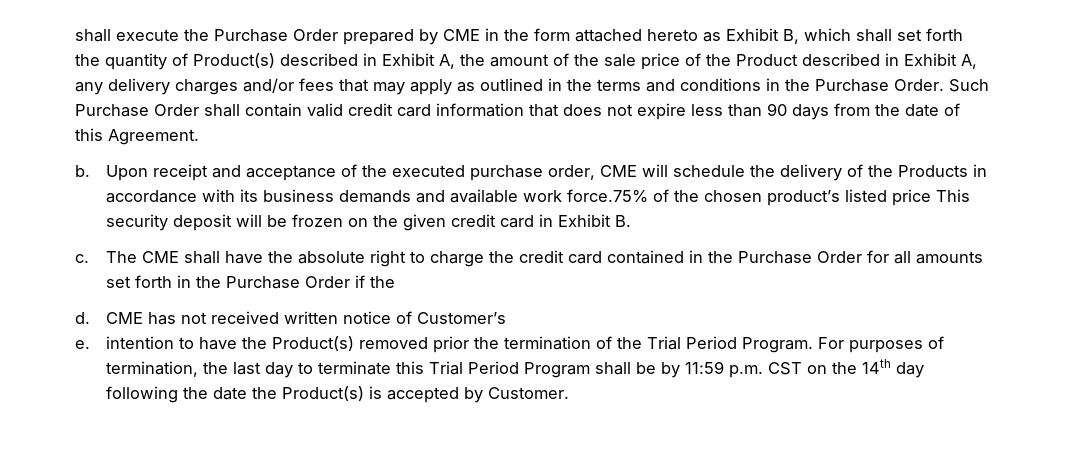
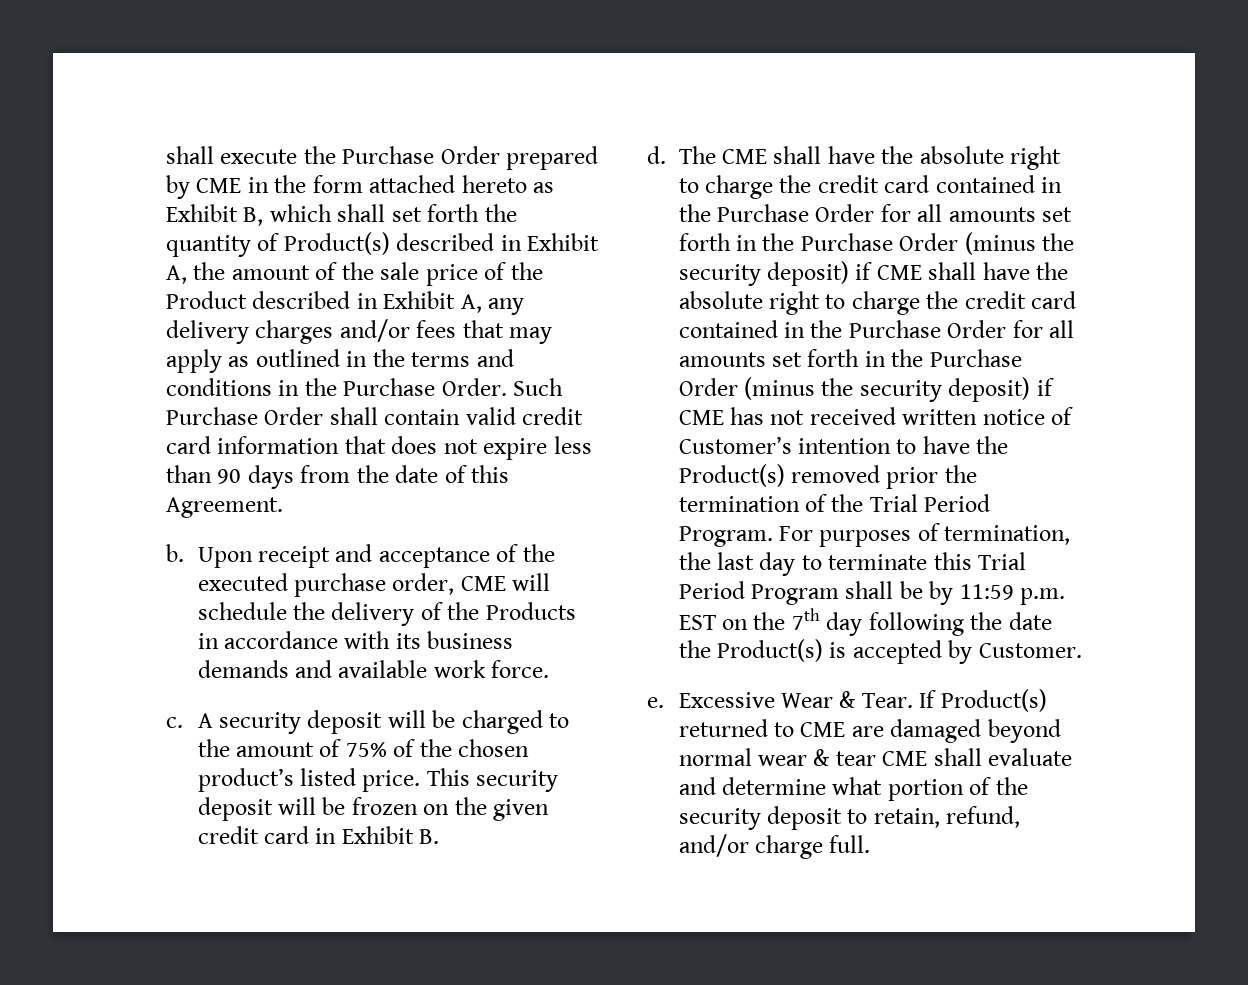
[566,189,648,203] force.75% -> [491,660,550,678] [166,710,570,734] [197,739,387,757] force. // c. A security deposit will be charged to the amount of 75%
[891,189,931,206] price -> [362,770,421,792] price.
[75,254,89,263] c. -> [647,146,666,164] d.
[354,275,395,288] [75,312,90,324] if the // d. -> [964,232,1075,255] [678,261,1069,286] [678,291,1077,315] [678,320,1075,338] [678,349,1022,367] [678,377,1054,402] (minus the security deposit) if CME shall have the absolute right to charge the credit card contained in the Purchase Order for all amounts set forth in the Purchase Order (minus the security deposit) if
[75,340,90,349] // e. -> (792, 445) none
[767,359,891,375] CST on the 14th -> [678,608,820,630] EST on the 7th
(569, 393) none -> [647,689,1047,712] [678,719,1061,743] [678,748,1073,766] [678,777,1028,801] [678,806,1021,830] [678,834,871,859] // e. Excessive Wear & Tear. If Product(s) returned to CME are damaged beyond normal wear & tear CME shall evaluate and determine what portion of the security deposit to retain, refund, and/or charge full.

